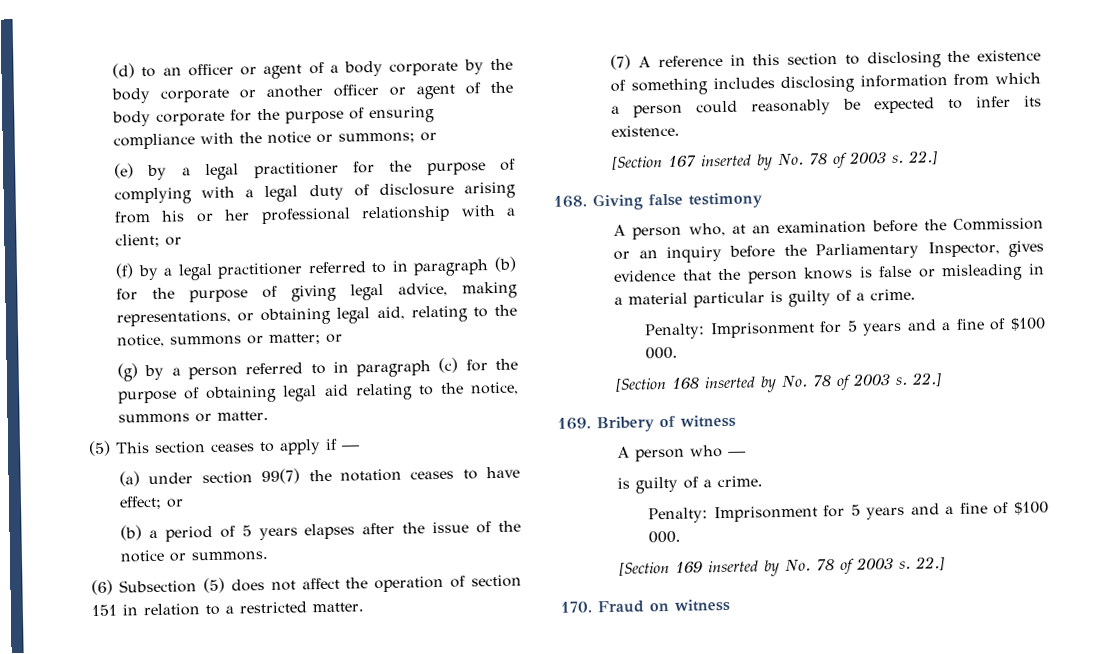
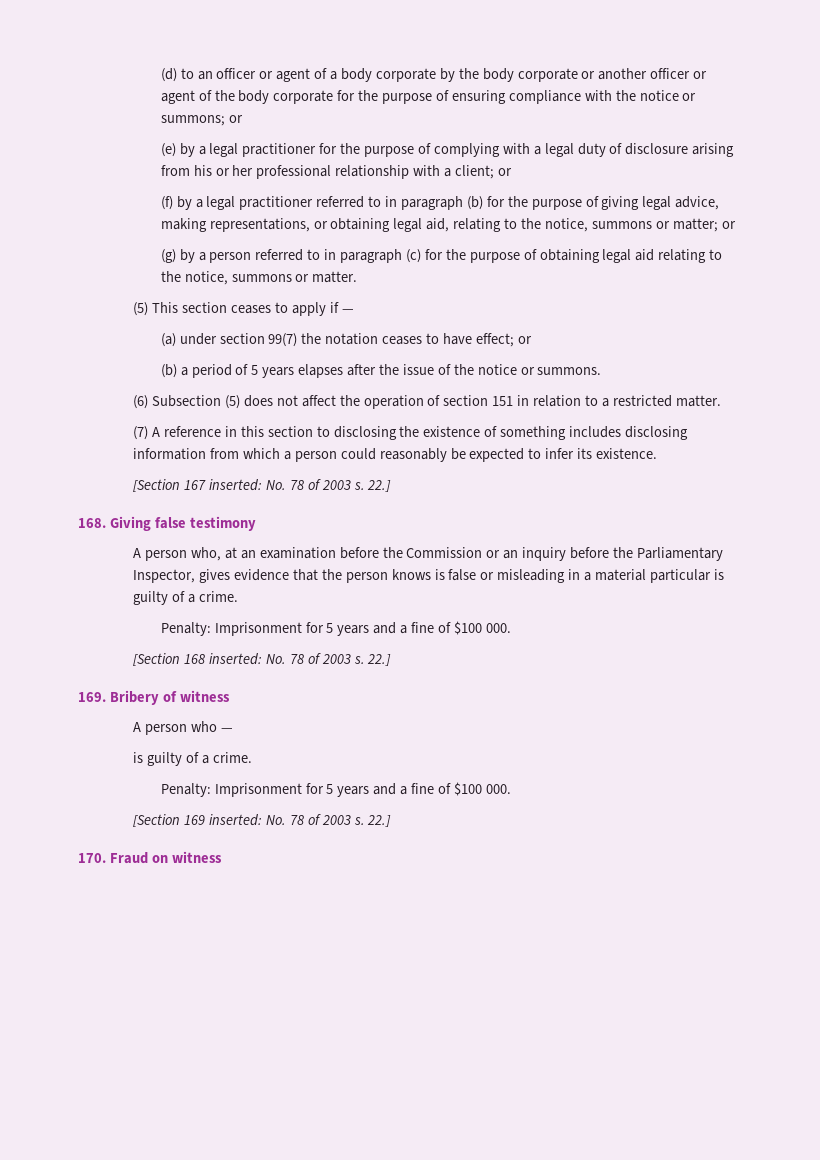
[701,154,774,171] inserted by -> [208,479,262,491] inserted:
[704,376,778,393] inserted by -> [208,653,262,665] inserted:
[708,560,781,577] inserted by -> [208,814,262,826] inserted:

